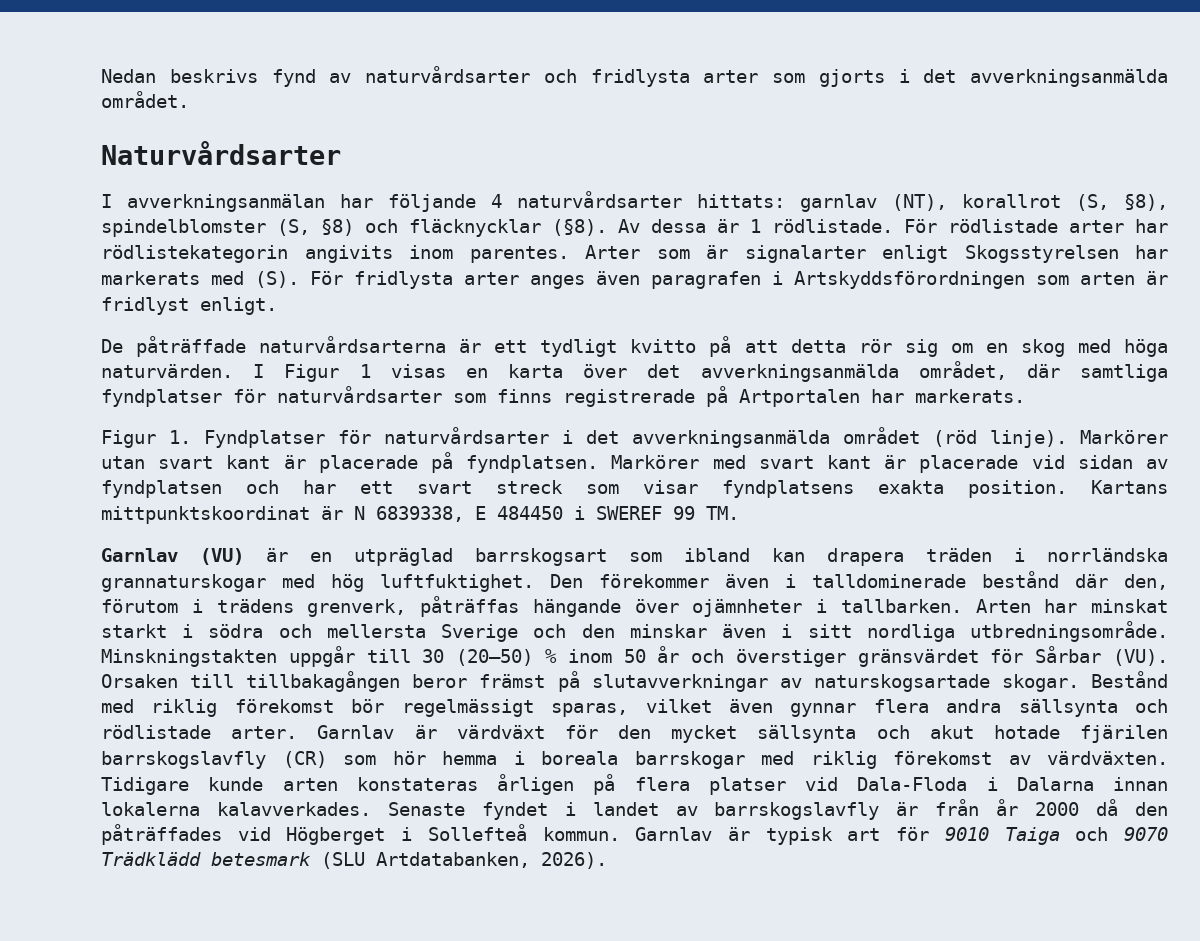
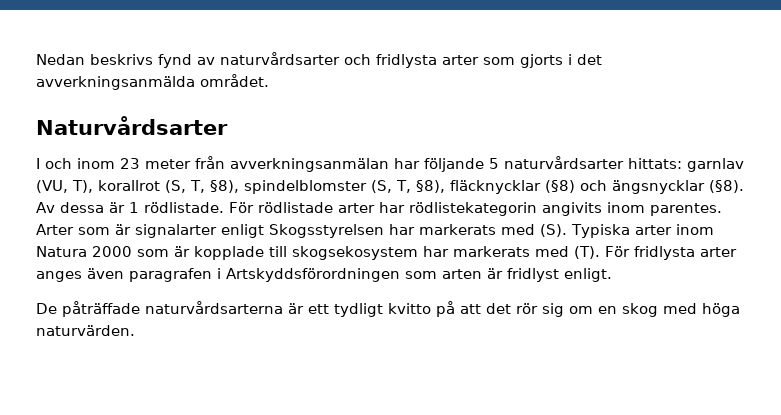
(112, 201) none -> [45,156,225,169] och inom 23 meter från
[491,194,502,208] 4 -> [489,158,499,169] 5
[892,194,947,211] (NT), -> [36,180,93,193] (VU, T),
(1109, 202) none -> [190,180,205,193] T,
[321,219,541,237] §8) och fläcknycklar -> [396,180,705,194] T, §8), fläcknycklar (§8) och ängsnycklar
(299, 279) none -> [571,224,714,238] [36,246,600,260] Typiska arter inom Natura 2000 som är kopplade till skogsekosystem har markerats med (T).
[790,339,846,353] detta -> [486,303,511,314] det
[253,361,1168,382] [101,386,1025,407] [101,427,1168,448] [101,452,1169,473] [101,480,1168,498] [101,506,739,524] [101,548,1168,566] [101,571,1168,592] [101,596,1168,617] [101,621,1169,642] [101,646,1169,667] [101,671,1169,692] [101,699,1168,717] [101,725,1168,743] [101,751,1168,769] [101,774,1168,795] [101,799,1168,820] [101,824,1168,845] [101,852,607,869] I Figur 1 visas en karta över det avverkningsanmälda området, där samtliga fyndplatser för naturvårdsarter som finns registrerade på Artportalen har markerats. // Figur 1. Fyndplatser för naturvårdsarter i det avverkningsanmälda området (röd linje). Markörer utan svart kant är placerade på fyndplatsen. Markörer med svart kant är placerade vid sidan av fyndplatsen och har ett svart streck som visar fyndplatsens exakta position. Kartans mittpunktskoordinat är N 6839338, E 484450 i SWEREF 99 TM. // Garnlav (VU) är en utpräglad barrskogsart som ibland kan drapera träden i norrländska grannaturskogar med hög luftfuktighet. Den förekommer även i talldominerade bestånd där den, förutom i trädens grenverk, påträffas hängande över ojämnheter i tallbarken. Arten har minskat starkt i södra och mellersta Sverige och den minskar även i sitt nordliga utbredningsområde. Minskningstakten uppgår till 30 (20–50) % inom 50 år och överstiger gränsvärdet för Sårbar (VU). Orsaken till tillbakagången beror främst på slutavverkningar av naturskogsartade skogar. Bestånd med riklig förekomst bör regelmässigt sparas, vilket även gynnar flera andra sällsynta och rödlistade arter. Garnlav är värdväxt för den mycket sällsynta och akut hotade fjärilen barrskogslavfly (CR) som hör hemma i boreala barrskogar med riklig förekomst av värdväxten. Tidigare kunde arten konstateras årligen på flera platser vid Dala-Floda i Dalarna innan lokalerna kalavverkades. Senaste fyndet i landet av barrskogslavfly är från år 2000 då den påträffades vid Högberget i Sollefteå kommun. Garnlav är typisk art för 9010 Taiga och 9070 Trädklädd betesmark (SLU Artdatabanken, 2026). -> (135, 330) none

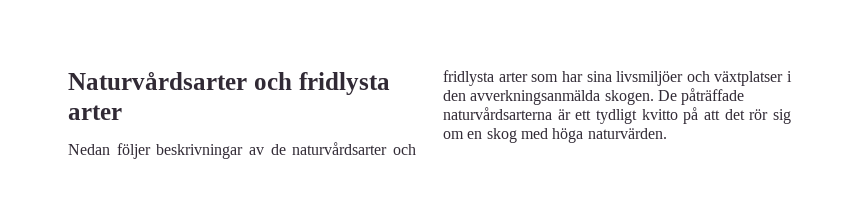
[36,54,215,68] Nedan beskrivs fynd av -> [68,71,390,95] [68,105,122,120] [68,143,286,159] Naturvårdsarter och fridlysta arter // Nedan följer beskrivningar av de
[520,54,602,68] [36,74,269,90] [36,116,228,135] [36,156,744,172] [36,180,744,194] [36,202,722,216] [36,224,714,238] [36,246,737,260] [36,268,612,282] gjorts i det avverkningsanmälda området. // Naturvårdsarter // I och inom 23 meter från avverkningsanmälan har följande 5 naturvårdsarter hittats: garnlav (VU, T), korallrot (S, T, §8), spindelblomster (S, T, §8), fläcknycklar (§8) och ängsnycklar (§8). Av dessa är 1 rödlistade. För rödlistade arter har rödlistekategorin angivits inom parentes. Arter som är signalarter enligt Skogsstyrelsen har markerats med (S). Typiska arter inom Natura 2000 som är kopplade till skogsekosystem har markerats med (T). För fridlysta arter anges även paragrafen i Artskyddsförordningen som arten är fridlyst enligt. // -> [561,71,792,86] [443,90,654,105] har sina livsmiljöer och växtplatser i den avverkningsanmälda skogen.

